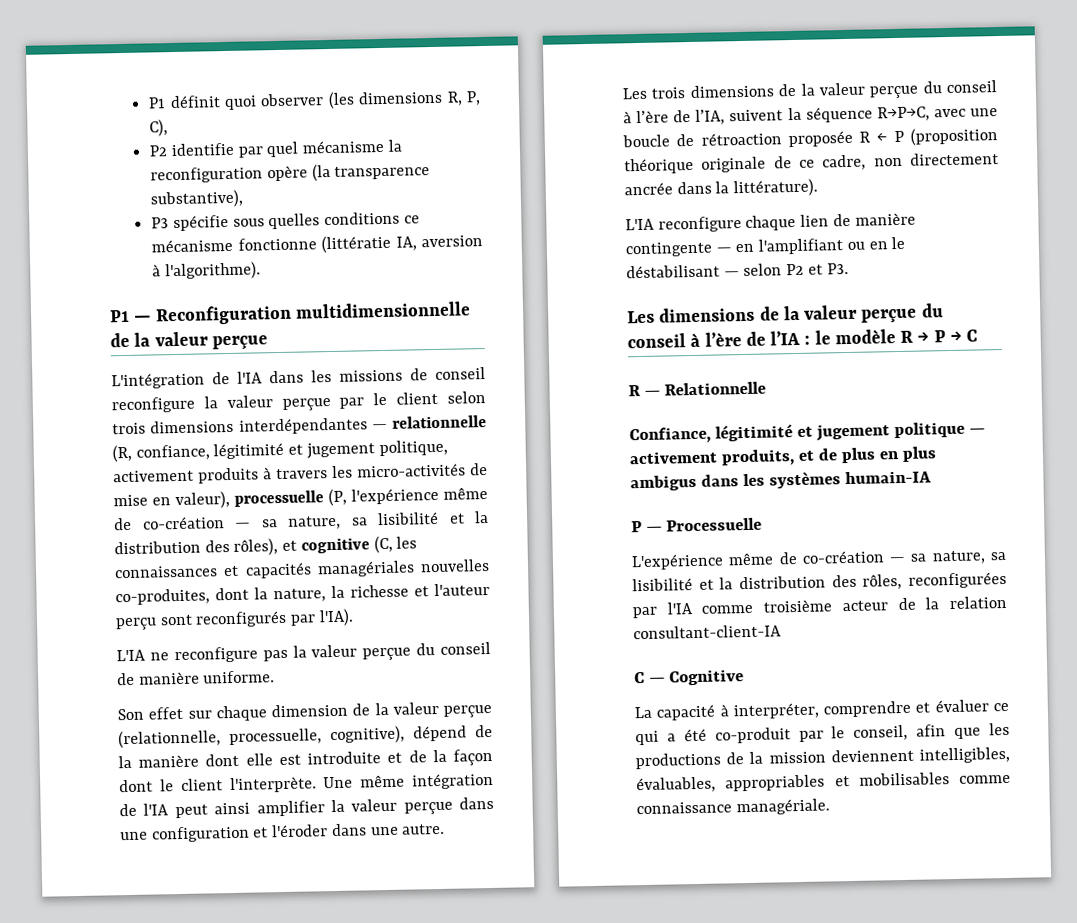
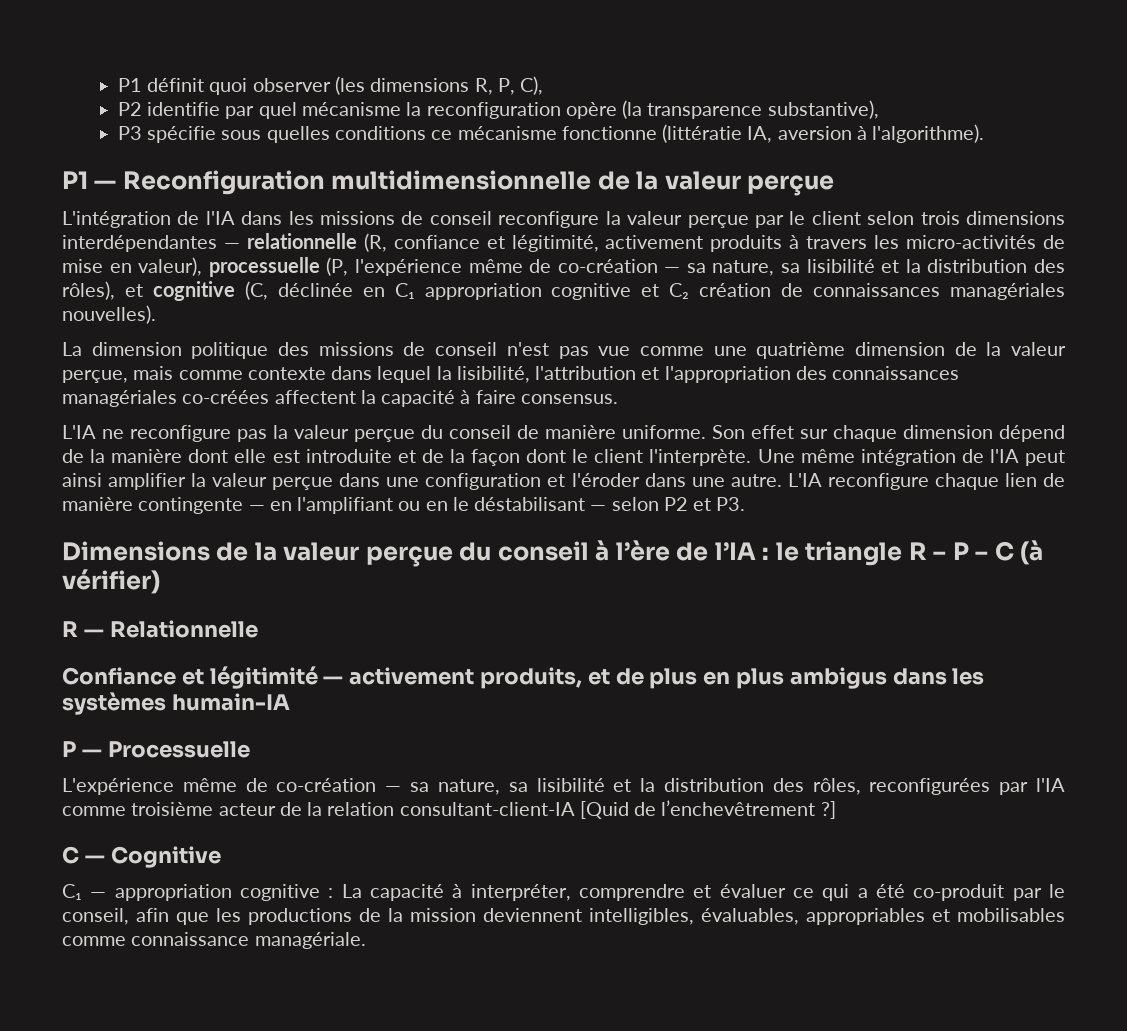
[135,439,448,461] confiance, légitimité et jugement politique, -> [393,235,599,252] confiance et légitimité,
[396,536,418,549] [114,558,490,579] [115,582,490,606] [115,608,354,631] les connaissances et capacités managériales nouvelles co-produites, dont la nature, la richesse et l'auteur perçu sont reconfigurés par l'IA). -> [277,283,1065,300] [62,305,156,324] [62,342,1066,359] [62,366,960,383] [62,390,618,407] déclinée en C₁ appropriation cognitive et C₂ création de connaissances managériales nouvelles). // La dimension politique des missions de conseil n'est pas vue comme une quatrième dimension de la valeur perçue, mais comme contexte dans lequel la lisibilité, l'attribution et l'appropriation des connaissances managériales co-créées affectent la capacité à faire consensus.
(276, 677) // -> (706, 432) none
[352,701,492,718] [118,725,405,749] de la valeur perçue (relationnelle, processuelle, cognitive), -> (993, 432) none
[622,80,997,100] [623,106,998,125] [622,127,998,148] [624,152,999,175] [624,178,819,198] // Les trois dimensions de la valeur perçue du conseil à l’ère de l’IA, suivent la séquence R→P→C, avec une boucle de rétroaction proposée R ← P (proposition théorique originale de ce cadre, non directement ancrée dans la littérature). // -> (782, 480) none
[627,306,756,324] Les dimensions -> [62,541,210,561] Dimensions
[834,329,979,345] modèle R → P → C -> [805,540,1044,566] [62,569,160,594] triangle R – P – C (à vérifier)
[629,421,965,445] Confiance, légitimité et jugement politique -> [62,666,318,689] Confiance et légitimité
(782, 632) none -> [579,800,836,819] [Quid de l’enchevêtrement ?]
(744, 677) none -> [62,884,334,901] C₁ — appropriation cognitive :

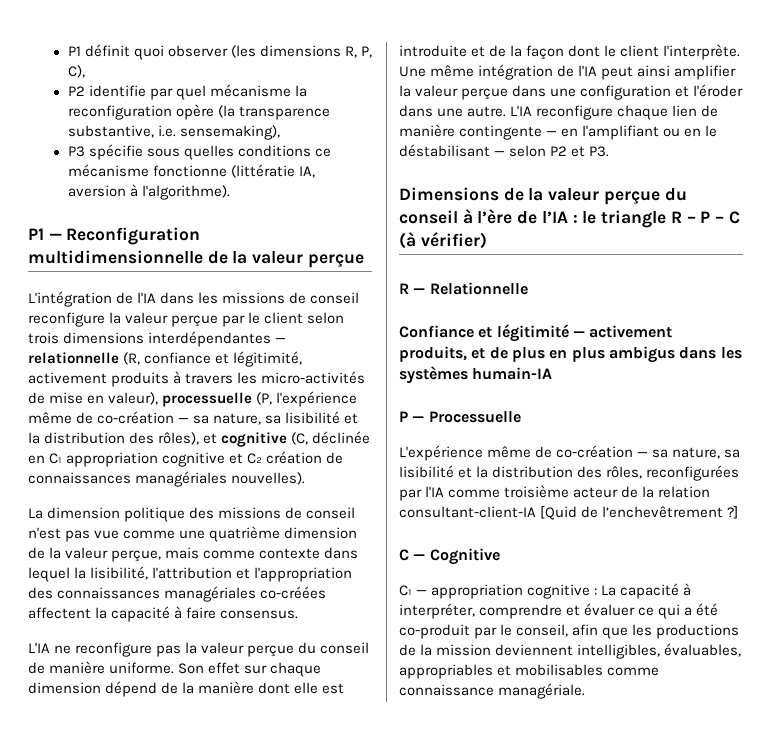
[767,100,879,119] substantive), -> [67,125,280,140] substantive, i.e. sensemaking),

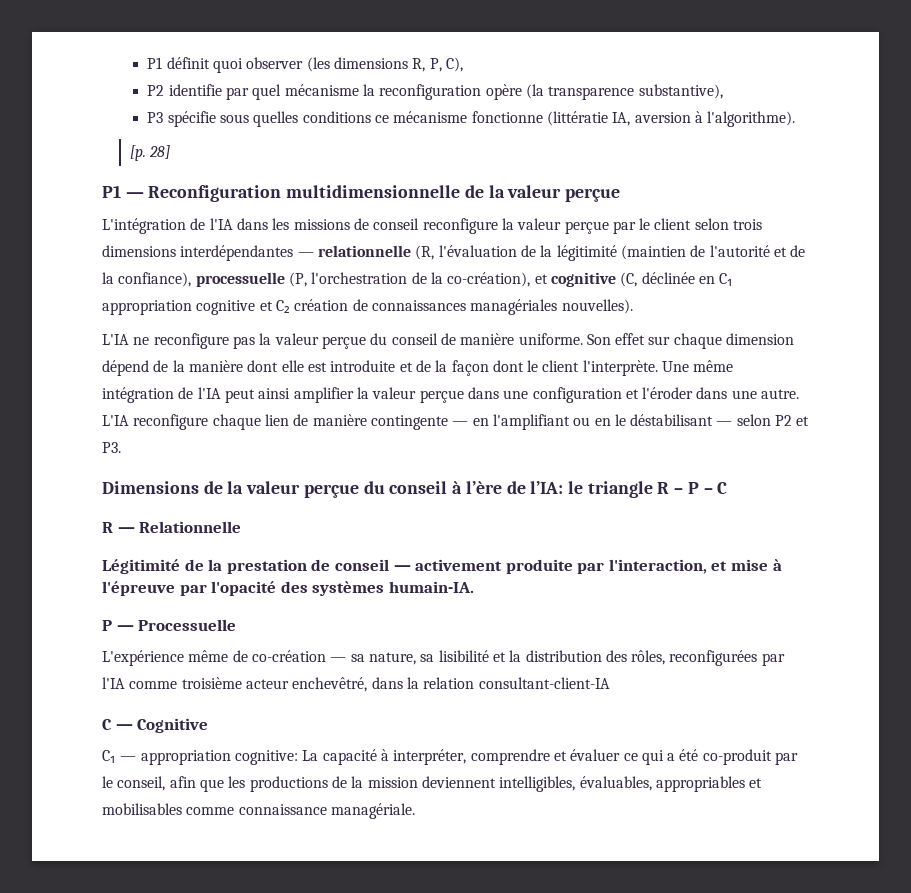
[67,125,280,140] substantive, i.e. sensemaking), -> [638,84,723,99] substantive),
(230, 192) none -> [129,145,171,161] // [p. 28]
[144,351,303,367] [28,371,366,387] [28,391,358,407] [28,411,359,425] [28,432,200,445] confiance et légitimité, activement produits à travers les micro-activités de mise en valeur), processuelle (P, l'expérience même de co-création — sa nature, sa lisibilité et la distribution des rôles), -> [438,245,806,261] [102,272,531,287] l'évaluation de la légitimité (maintien de l'autorité et de la confiance), processuelle (P, l'orchestration de la co-création),
[28,507,356,522] [28,526,358,542] [28,547,359,562] [28,566,353,582] [28,586,327,602] [28,606,299,622] // La dimension politique des missions de conseil n'est pas vue comme une quatrième dimension de la valeur perçue, mais comme contexte dans lequel la lisibilité, l'attribution et l'appropriation des connaissances managériales co-créées affectent la capacité à faire consensus. -> (633, 306) none
[541,211,578,223] l’IA : -> [530,481,564,494] l’IA:
[399,232,487,249] (à vérifier) -> (728, 488) none
[399,324,673,342] [399,346,742,363] [399,366,553,384] Confiance et légitimité — activement produits, et de plus en plus ambigus dans les systèmes humain-IA -> [102,559,782,574] [102,581,474,596] Légitimité de la prestation de conseil — activement produite par l'interaction, et mise à l'épreuve par l'opacité des systèmes humain-IA.
[621,486,639,498] de -> [292,677,403,692] enchevêtré, dans
[540,506,739,520] [Quid de l’enchevêtrement ?] -> (610, 683) none
[527,584,598,599] cognitive : -> [234,750,298,765] cognitive:

